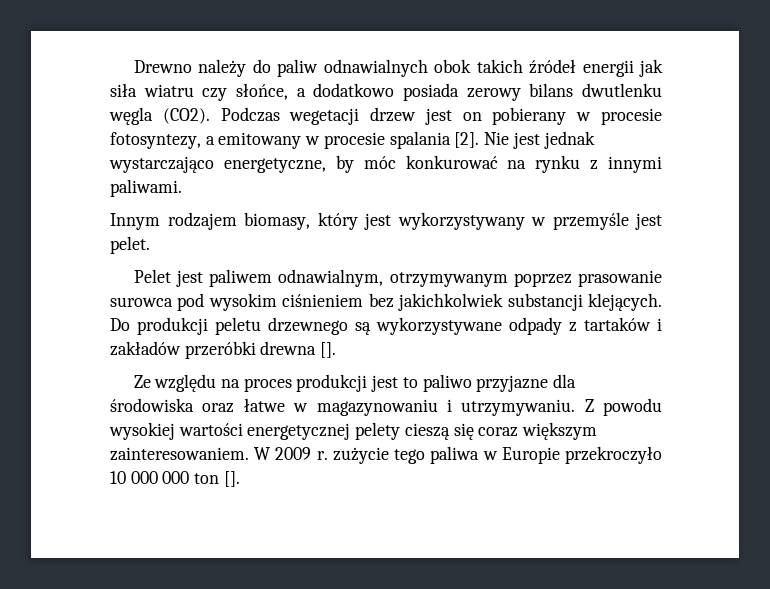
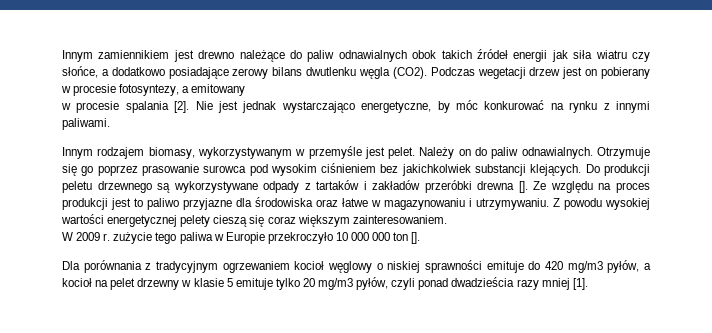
[133,59,247,77] Drewno należy -> [62,50,285,62] Innym zamiennikiem jest drewno należące
[403,83,459,101] posiada -> [168,67,229,79] posiadające
(302, 140) none -> (246, 90) //
[317,212,525,230] który jest wykorzystywany -> [197,147,292,159] wykorzystywanym
[133,269,508,287] // Pelet jest paliwem odnawialnym, otrzymywanym -> [419,147,651,159] [62,164,94,176] Należy on do paliw odnawialnych. Otrzymuje się go
(337, 350) // -> (528, 187) none
(249, 454) none -> (447, 219) //
(240, 479) none -> [62,260,651,273] [62,277,588,290] // Dla porównania z tradycyjnym ogrzewaniem kocioł węglowy o niskiej sprawności emituje do 420 mg/m3 pyłów, a kocioł na pelet drzewny w klasie 5 emituje tylko 20 mg/m3 pyłów, czyli ponad dwadzieścia razy mniej [1].

